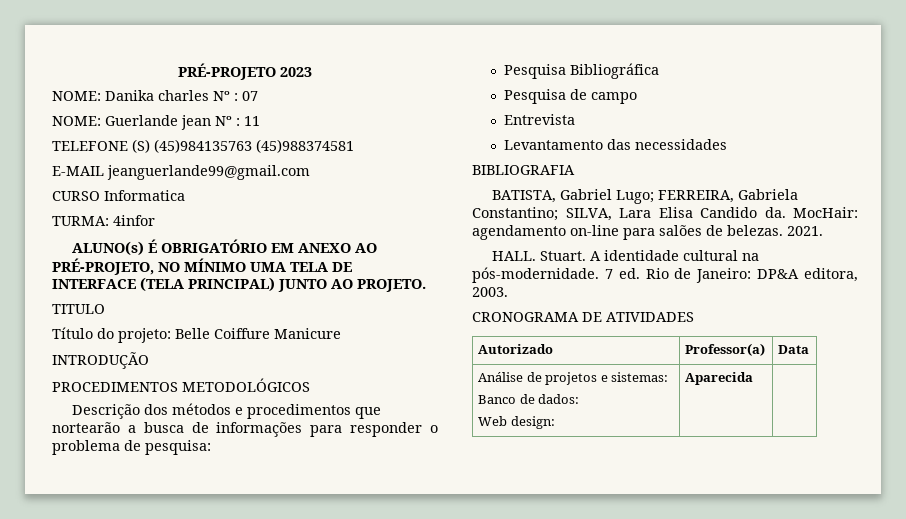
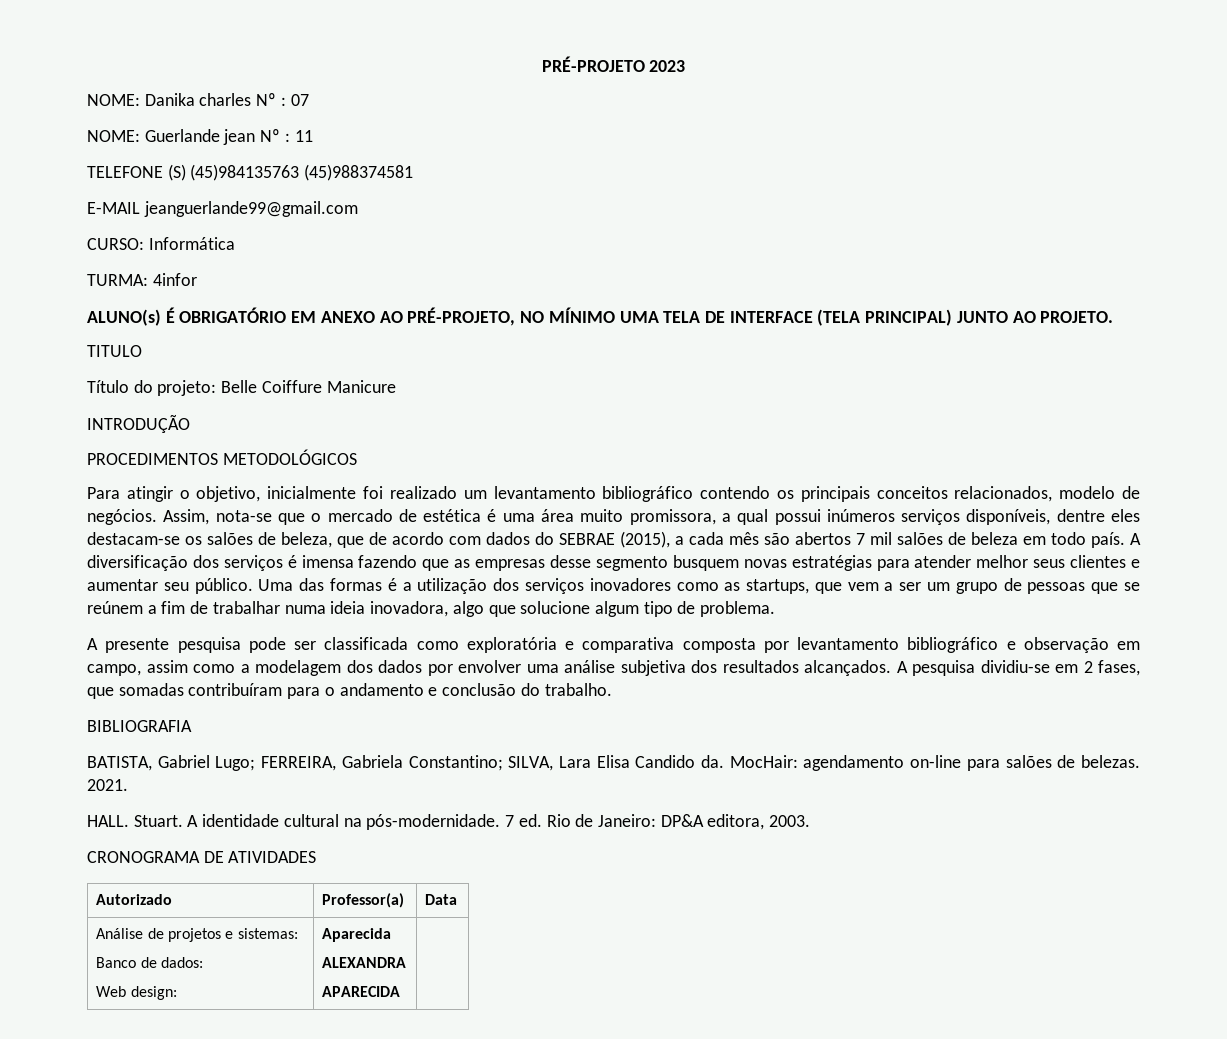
[52,190,185,201] CURSO Informatica -> [87,237,235,250] CURSO: Informática
[72,403,382,419] [52,422,438,437] [52,440,211,455] [504,63,660,79] [504,89,638,104] [504,114,576,125] [504,139,728,150] Descrição dos métodos e procedimentos que nortearão a busca de informações para responder o problema de pesquisa: // Pesquisa Bibliográfica // Pesquisa de campo // Entrevista // Levantamento das necessidades -> [87,486,1140,502] [87,509,1140,525] [87,531,1141,548] [87,555,1140,571] [87,578,1140,594] [87,601,776,617] [87,637,1140,653] [87,660,1140,676] [87,683,612,699] Para atingir o objetivo, inicialmente foi realizado um levantamento bibliográfico contendo os principais conceitos relacionados, modelo de negócios. Assim, nota-se que o mercado de estética é uma área muito promissora, a qual possui inúmeros serviços disponíveis, dentre eles destacam-se os salões de beleza, que de acordo com dados do SEBRAE (2015), a cada mês são abertos 7 mil salões de beleza em todo país. A diversificação dos serviços é imensa fazendo que as empresas desse segmento busquem novas estratégias para atender melhor seus clientes e aumentar seu público. Uma das formas é a utilização dos serviços inovadores como as startups, que vem a ser um grupo de pessoas que se reúnem a fim de trabalhar numa ideia inovadora, algo que solucione algum tipo de problema. // A presente pesquisa pode ser classificada como exploratória e comparativa composta por levantamento bibliográfico e observação em campo, assim como a modelagem dos dados por envolver uma análise subjetiva dos resultados alcançados. A pesquisa dividiu-se em 2 fases, que somadas contribuíram para o andamento e conclusão do trabalho.
(753, 378) none -> [322,957,407,968] [322,986,401,997] // ALEXANDRA // APARECIDA

